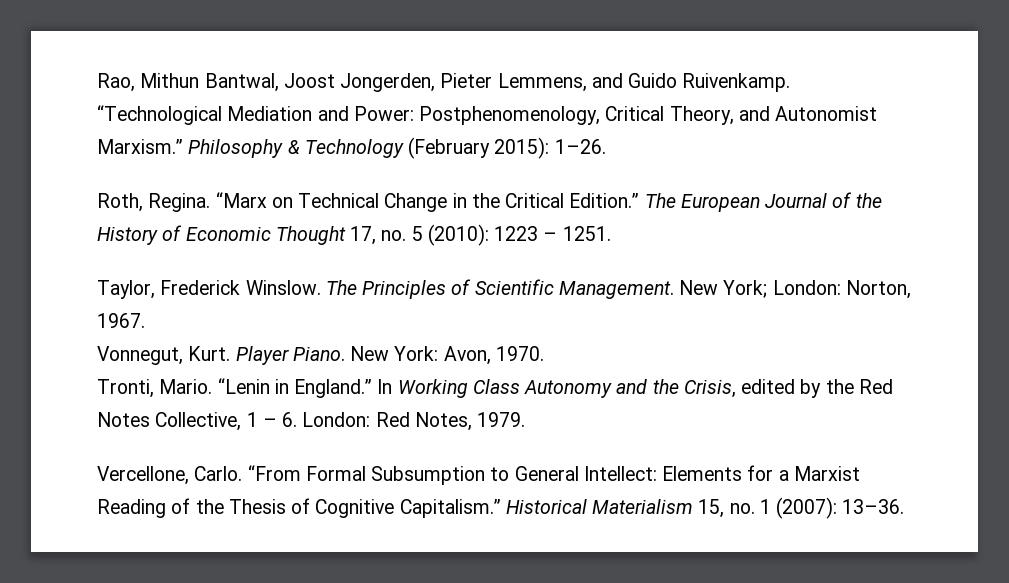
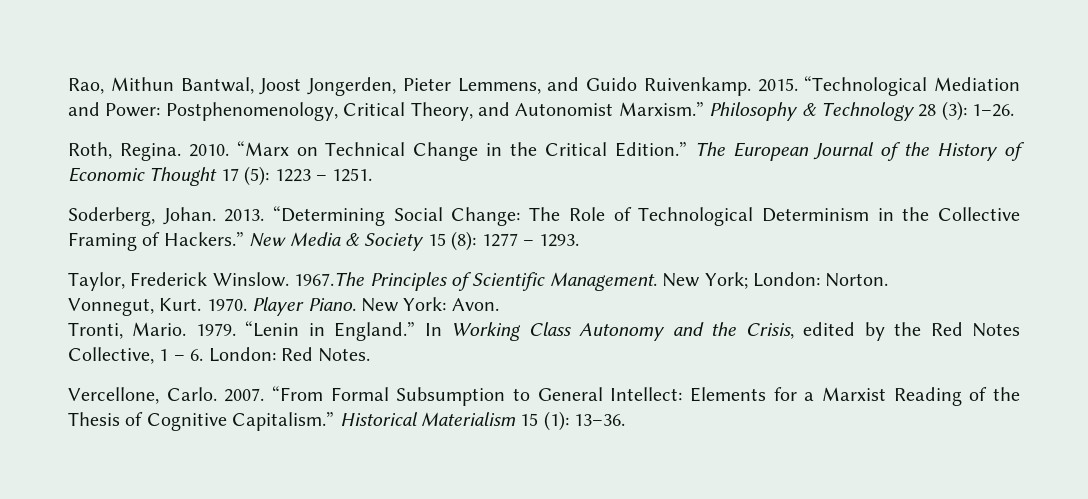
(791, 82) none -> [757,78,798,92] 2015.
[408,137,550,159] (February 2015): -> [918,101,967,121] 28 (3):
(211, 202) none -> [188,144,229,157] 2010.
[350,224,489,246] 17, no. 5 (2010): -> [220,166,270,186] 17 (5):
(611, 233) none -> [68,206,1021,226] [68,231,580,251] // Soderberg, Johan. 2013. “Determining Social Change: The Role of Technological Determinism in the Collective Framing of Hackers.” New Media & Society 15 (8): 1277 – 1293.
[325,280,357,295] The -> [294,272,365,286] 1967.The
[845,280,911,299] [97,313,145,328] Norton, 1967. -> [825,273,889,287] Norton.
(231, 353) none -> [206,298,247,311] 1970.
[443,346,544,365] Avon, 1970. -> [451,298,499,311] Avon.
(213, 386) none -> [195,323,236,336] 1979.
[414,412,526,431] Notes, 1979. -> [318,348,371,362] Notes.
(243, 473) none -> [224,388,265,402] 2007.
[698,497,838,519] 15, no. 1 (2007): -> [520,411,569,431] 15 (1):

